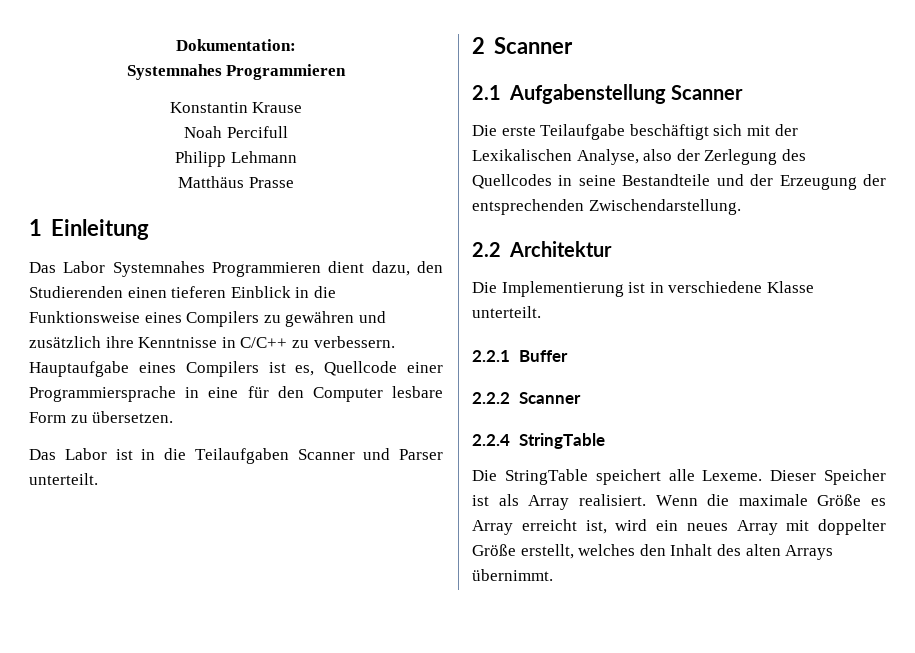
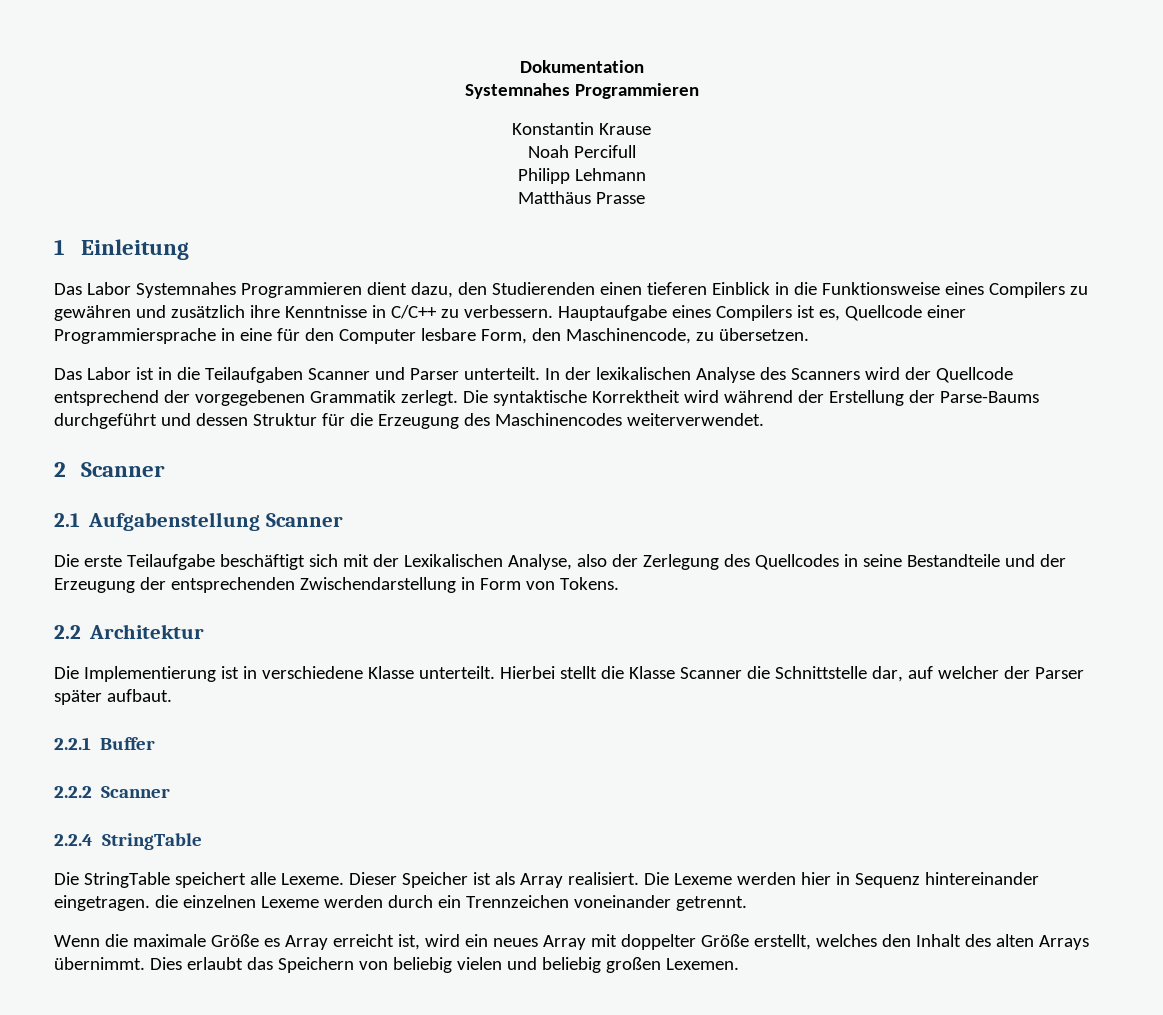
[176,39,296,51] Dokumentation: -> [519,60,644,73] Dokumentation
[29,412,66,423] Form -> [480,328,691,344] Form, den Maschinencode,
(98, 479) none -> [544,367,1013,383] [54,390,1039,406] [54,413,764,429] In der lexikalischen Analyse des Scanners wird der Quellcode entsprechend der vorgegebenen Grammatik zerlegt. Die syntaktische Korrektheit wird während der Erstellung der Parse-Baums durchgeführt und dessen Struktur für die Erzeugung des Maschinencodes weiterverwendet.
[588,199,741,215] Zwischendarstellung. -> [299,577,619,593] Zwischendarstellung in Form von Tokens.
(541, 312) none -> [499,666,1084,682] [54,689,172,705] Hierbei stellt die Klasse Scanner die Schnittstelle dar, auf welcher der Parser später aufbaut.
(646, 500) none -> [643,872,1039,888] [54,895,747,911] Die Lexeme werden hier in Sequenz hintereinander eingetragen. die einzelnen Lexeme werden durch ein Trennzeichen voneinander getrennt. //
(553, 575) none -> [149,957,739,973] Dies erlaubt das Speichern von beliebig vielen und beliebig großen Lexemen.

